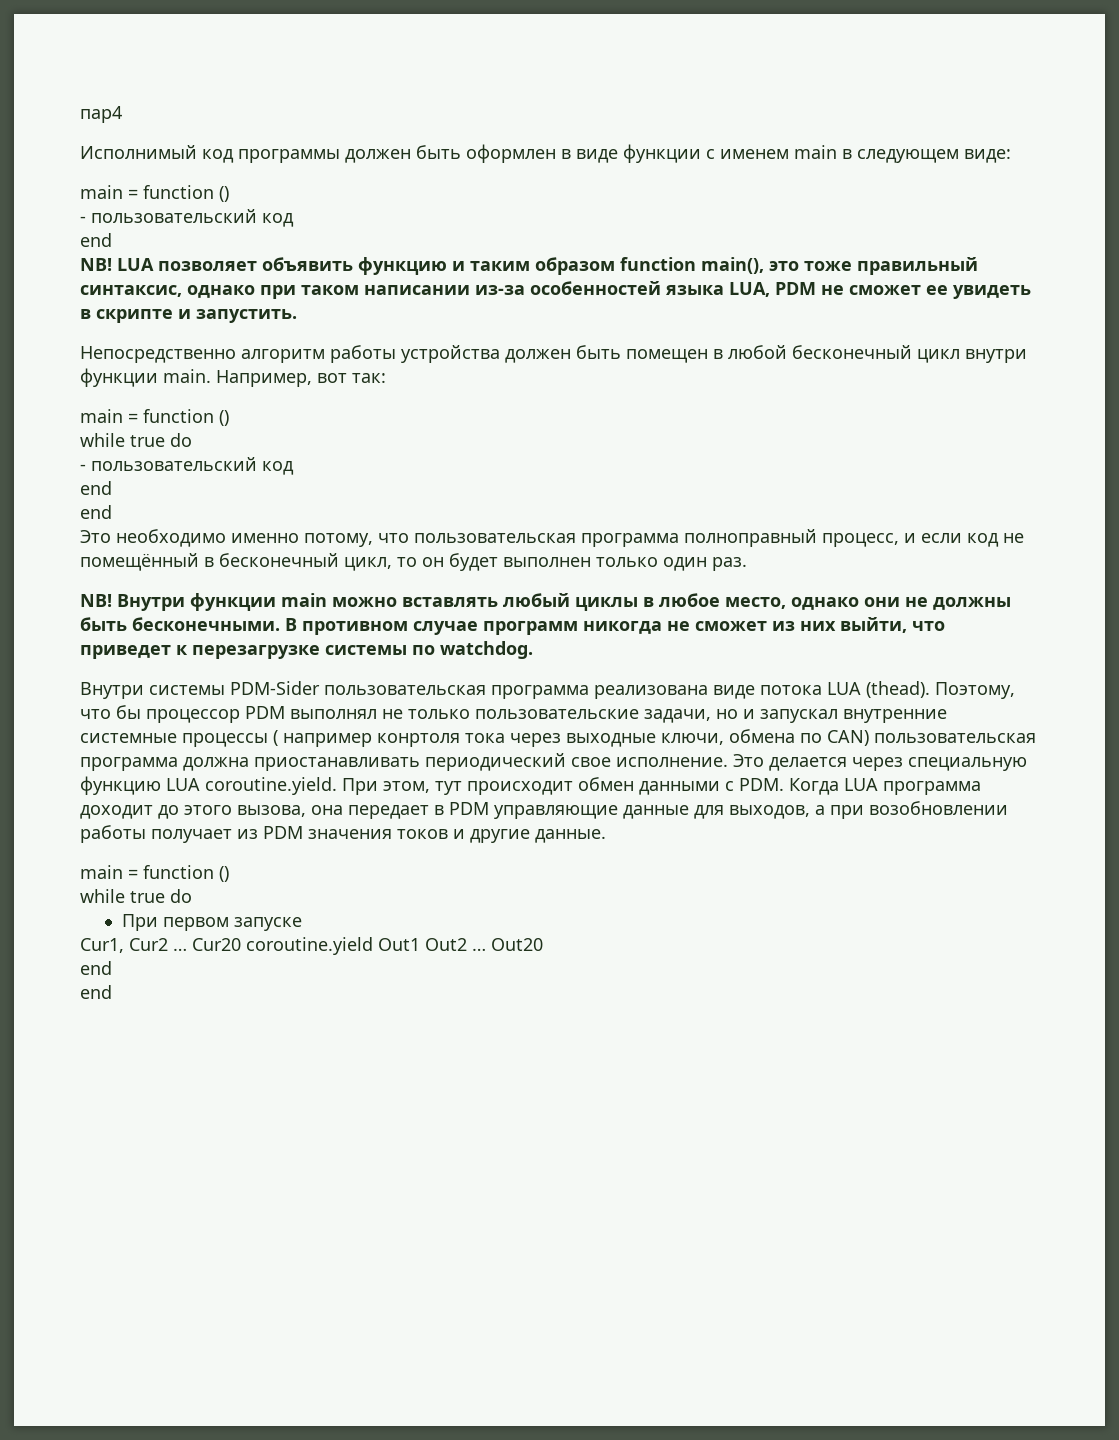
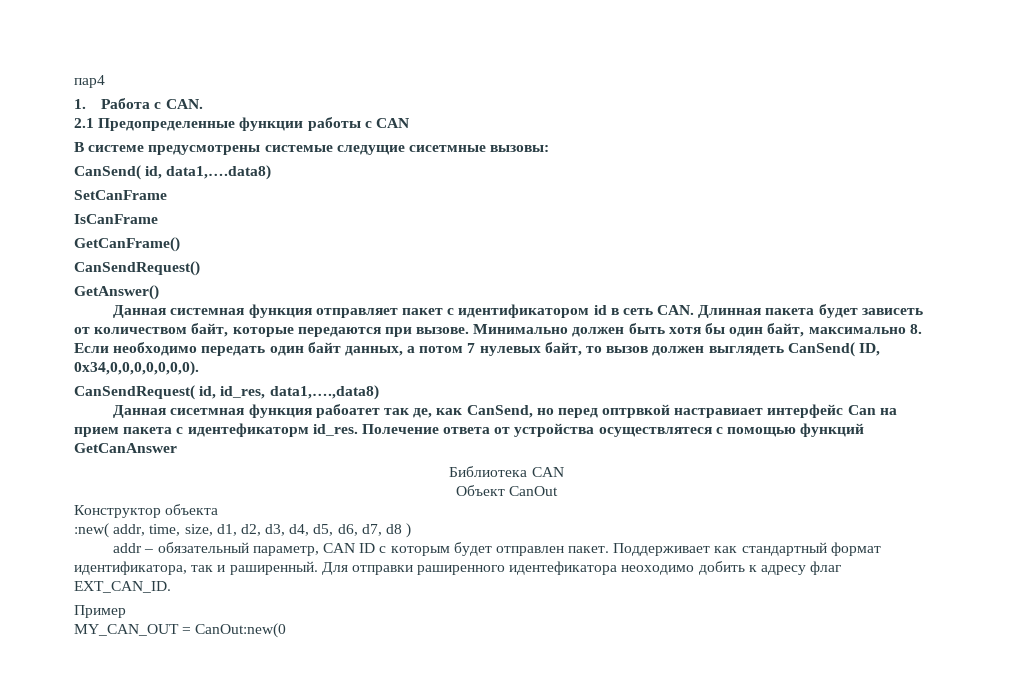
[80,144,1011,163] [80,185,229,202] [80,209,294,227] [80,233,112,247] [80,257,978,275] [80,281,1031,299] [80,309,297,323] [80,345,1027,363] [80,368,386,387] [80,409,229,426] [80,433,192,447] [80,457,294,475] [80,481,112,495] [80,505,112,519] [80,529,1024,547] [80,553,747,571] [80,593,1011,611] [80,617,945,635] [80,641,533,659] [80,681,1015,699] [80,705,947,723] [80,729,1036,747] [80,753,1027,771] [80,776,981,795] [80,801,1008,819] [80,825,606,843] [80,865,229,882] [80,889,192,903] [121,914,302,931] [80,937,543,955] [80,961,112,975] [80,985,112,999] Исполнимый код программы должен быть оформлен в виде функции с именем main в следующем виде: // main = function () // - пользовательский код // end // NB! LUA позволяет объявить функцию и таким образом function main(), это тоже правильный синтаксис, однако при таком написании из-за особенностей языка LUA, PDM не сможет ее увидеть в скрипте и запустить. // Непосредственно алгоритм работы устройства должен быть помещен в любой бесконечный цикл внутри функции main. Например, вот так: // main = function () // while true do // - пользовательский код // end // end // Это необходимо именно потому, что пользовательская программа полноправный процесс, и если код не помещённый в бесконечный цикл, то он будет выполнен только один раз. // NB! Внутри функции main можно вставлять любый циклы в любое место, однако они не должны быть бесконечными. В противном случае программ никогда не сможет из них выйти, что приведет к перезагрузке системы по watchdog. // Внутри системы PDM-Sider пользовательская программа реализована виде потока LUA (thead). Поэтому, что бы процессор PDM выполнял не только пользовательские задачи, но и запускал внутренние системные процессы ( например конртоля тока через выходные ключи, обмена по CAN) пользовательская программа должна приостанавливать периодический свое исполнение. Это делается через специальную функцию LUA coroutine.yield. При этом, тут происходит обмен данными с PDM. Когда LUA программа доходит до этого вызова, она передает в PDM управляющие данные для выходов, а при возобновлении работы получает из PDM значения токов и другие данные. // main = function () // while true do // При первом запуске // Cur1, Cur2 … Cur20 coroutine.yield Out1 Out2 … Out20 // end // end -> [74,98,203,109] [74,117,409,131] [74,142,550,155] [74,165,272,180] [74,190,167,200] [74,214,158,224] [74,237,180,252] [74,261,200,276] [74,285,159,300] [113,304,923,318] [74,323,922,337] [74,342,880,357] [74,361,199,376] [74,385,379,400] [113,404,897,418] [74,423,865,437] [74,443,177,453] [449,466,564,477] [455,485,559,496] [74,504,219,518] [74,523,412,538] [113,542,881,556] [74,561,842,575] [74,581,171,593] [74,605,126,618] [74,623,287,638] 1. Работа с CAN. // 2.1 Предопределенные функции работы с CAN // В системе предусмотрены системые следущие сисетмные вызовы: // CanSend( id, data1,….data8) // SetCanFrame // IsCanFrame // GetCanFrame() // CanSendRequest() // GetAnswer() // Данная системная функция отправляет пакет c идентификатором id в сеть CAN. Длинная пакета будет зависеть от количеством байт, которые передаются при вызове. Минимально должен быть хотя бы один байт, максимально 8. Если необходимо передать один байт данных, а потом 7 нулевых байт, то вызов должен выглядеть CanSend( ID, 0x34,0,0,0,0,0,0,0). // CanSendRequest( id, id_res, data1,….,data8) // Данная сисетмная функция рабоатет так де, как CanSend, но перед оптрвкой настравиает интерфейс Can на прием пакета с идентефикаторм id_res. Полечение ответа от устройства осуществлятеся с помощью функций GetCanAnswer // Библиотека CAN // Объект CanOut // Конструктор объекта // :new( addr, time, size, d1, d2, d3, d4, d5, d6, d7, d8 ) // addr – обязательный параметр, CAN ID c которым будет отправлен пакет. Поддерживает как стандартный формат идентификатора, так и раширенный. Для отправки раширенного идентефикатора неоходимо добить к адресу флаг EXT_CAN_ID. // Пример // MY_CAN_OUT = CanOut:new(0

